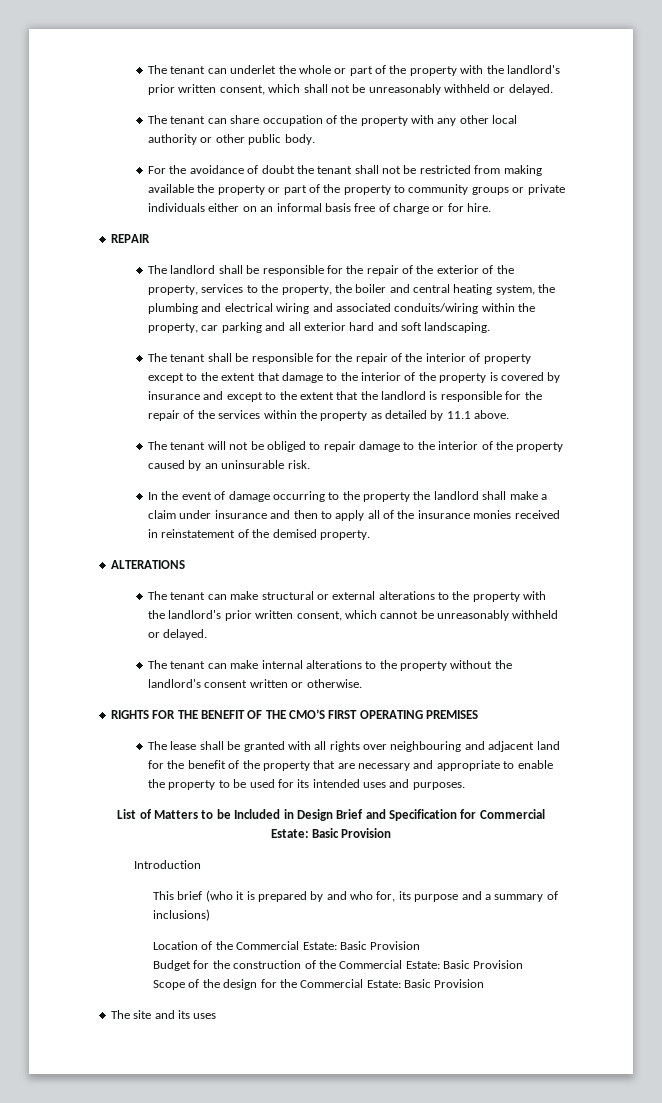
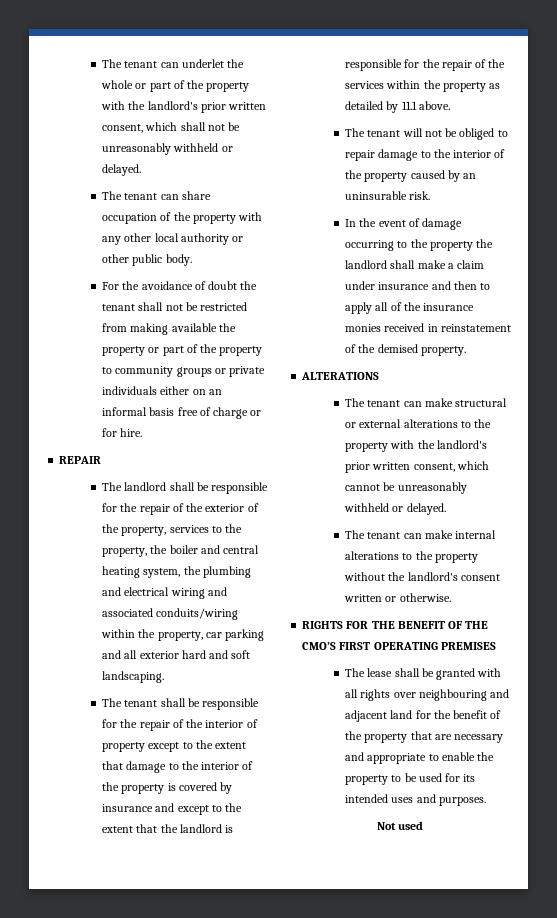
[117,809,545,821] [270,828,392,838] [134,860,202,869] [153,890,558,902] [153,909,211,921] [153,941,421,950] [153,960,524,971] [153,979,485,990] [110,1010,217,1019] List of Matters to be Included in Design Brief and Specification for Commercial Estate: Basic Provision // Introduction // This brief (who it is prepared by and who for, its purpose and a summary of inclusions) // Location of the Commercial Estate: Basic Provision // Budget for the construction of the Commercial Estate: Basic Provision // Scope of the design for the Commercial Estate: Basic Provision // The site and its uses -> [376,821,424,830] Not used

